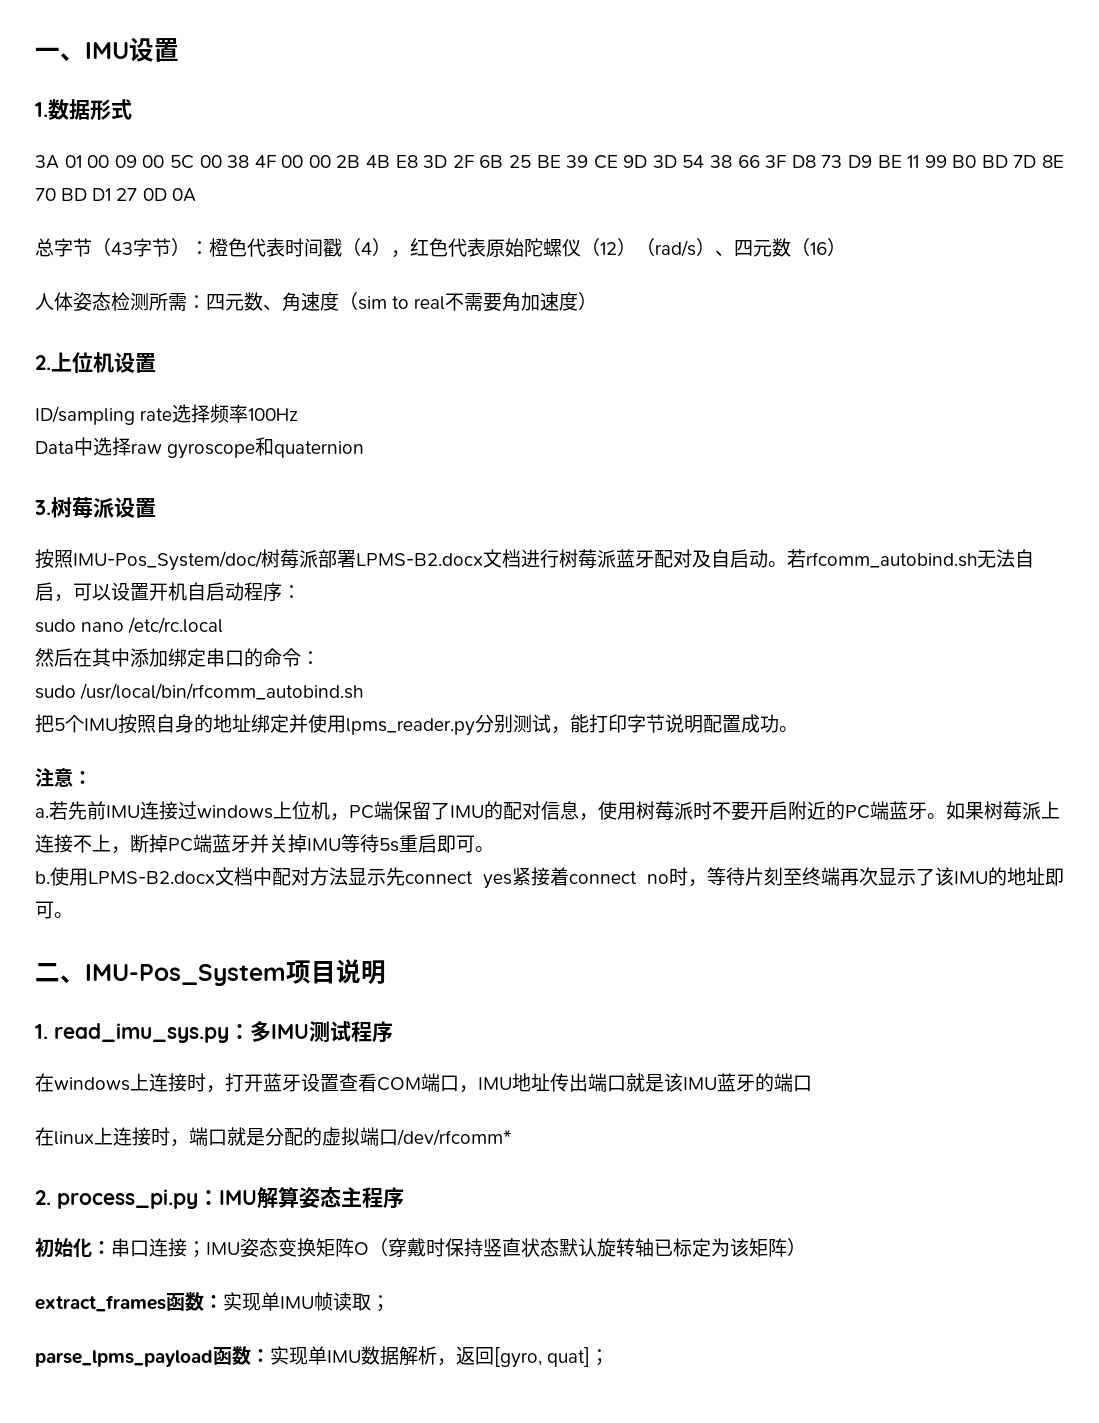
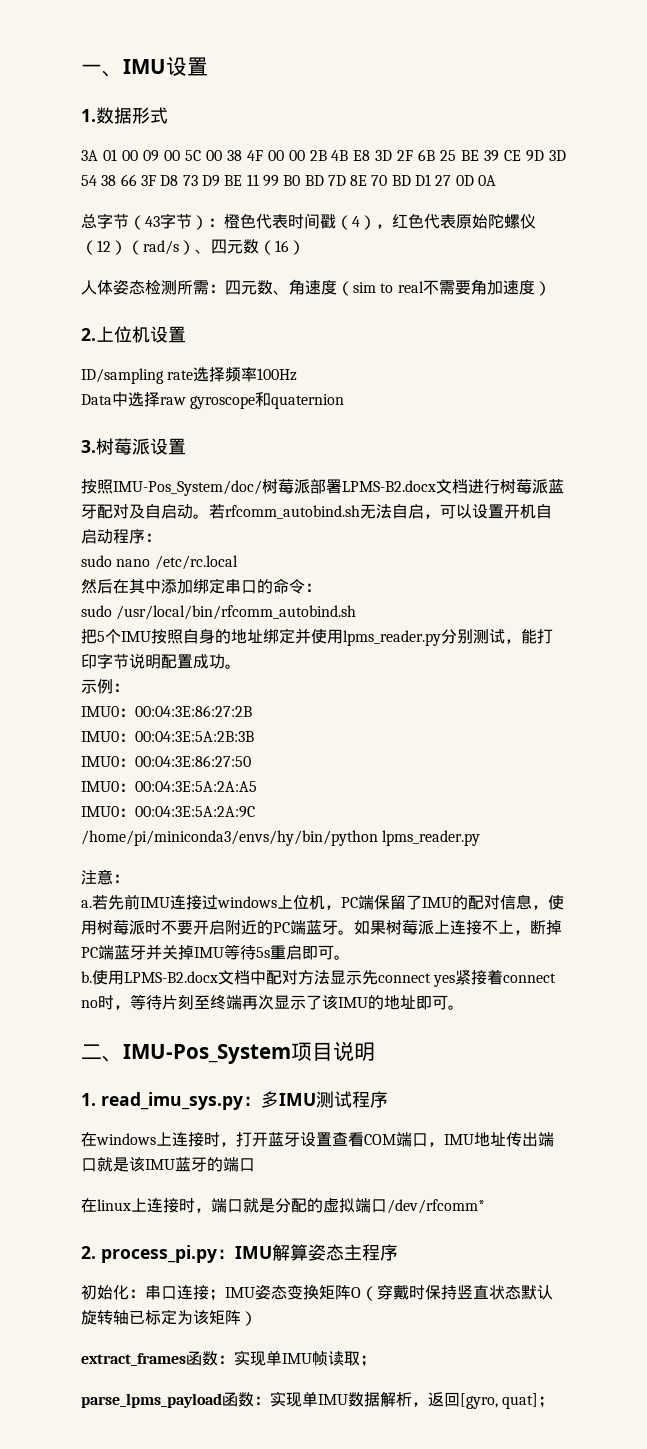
(798, 729) none -> [81,679,129,694] [81,705,252,717] [81,731,254,742] [81,755,251,767] [81,781,257,792] [81,806,255,818] [81,830,481,846] // 示例： // IMU0：00:04:3E:86:27:2B // IMU0：00:04:3E:5A:2B:3B // IMU0：00:04:3E:86:27:50 // IMU0：00:04:3E:5A:2A:A5 // IMU0：00:04:3E:5A:2A:9C // /home/pi/miniconda3/envs/hy/bin/python lpms_reader.py

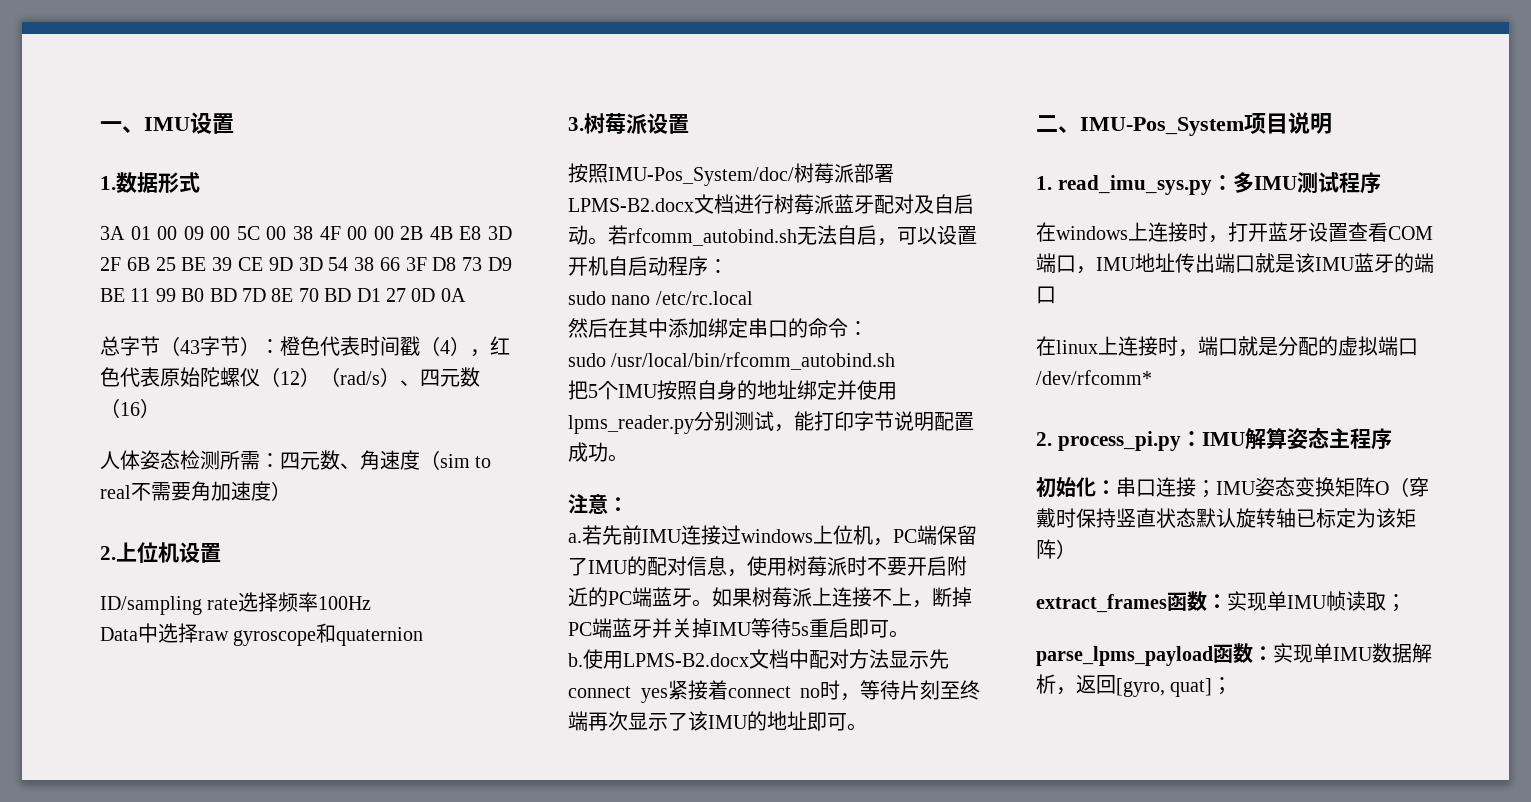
[81,679,129,694] [81,705,252,717] [81,731,254,742] [81,755,251,767] [81,781,257,792] [81,806,255,818] [81,830,481,846] // 示例： // IMU0：00:04:3E:86:27:2B // IMU0：00:04:3E:5A:2B:3B // IMU0：00:04:3E:86:27:50 // IMU0：00:04:3E:5A:2A:A5 // IMU0：00:04:3E:5A:2A:9C // /home/pi/miniconda3/envs/hy/bin/python lpms_reader.py -> (628, 458) none

